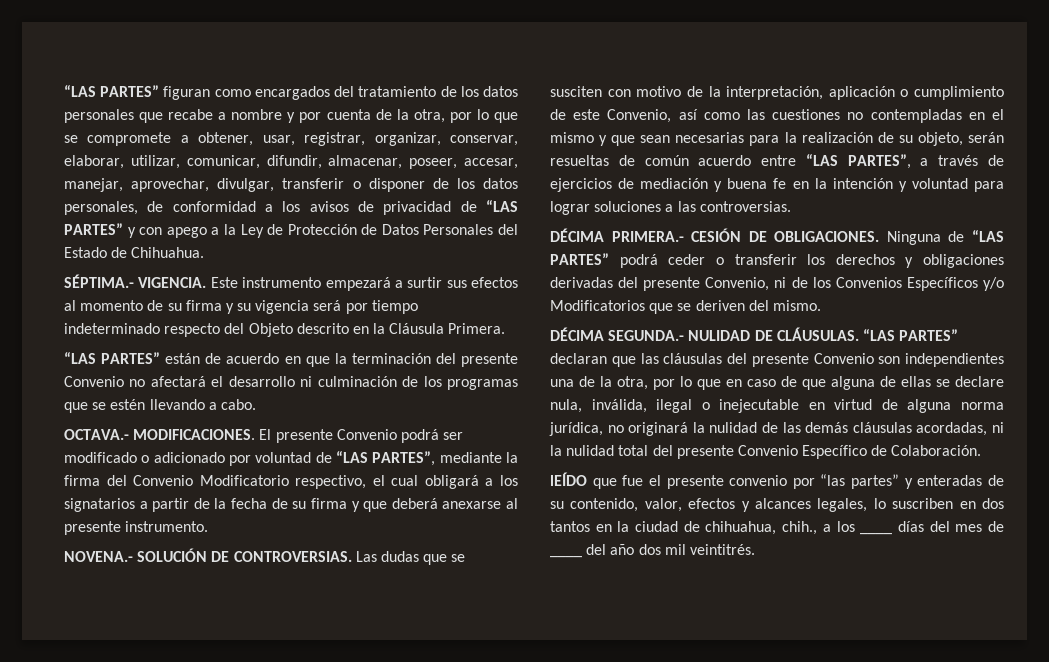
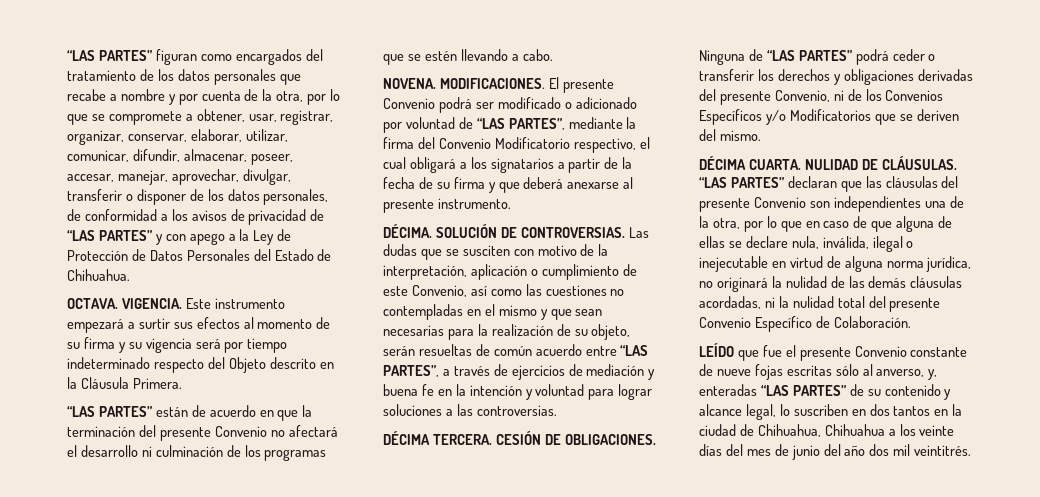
[64,274,134,288] SÉPTIMA.- -> [67,298,118,309] OCTAVA.
[64,429,129,440] OCTAVA.- -> [383,78,436,89] NOVENA.
[64,551,133,562] NOVENA.- -> [383,224,432,238] DÉCIMA.
[611,231,684,242] PRIMERA.- -> [432,434,492,445] TERCERA.
[608,330,685,341] SEGUNDA.- -> [748,159,801,170] CUARTA.
[550,472,587,486] lEÍDO -> [699,343,734,357] LEÍDO
[729,474,1004,489] [550,498,868,512] convenio por “las partes” y enteradas de su contenido, valor, efectos y alcances legales, -> [854,346,968,357] [699,364,938,380] [699,384,952,400] [699,404,776,420] Convenio constante de nueve fojas escritas sólo al anverso, y, enteradas “LAS PARTES” de su contenido y alcance legal,
[705,521,855,535] [860,532,893,535] chihuahua, chih., a los ____ -> [757,424,955,437] Chihuahua, Chihuahua a los veinte
[550,555,582,558] ____ -> [791,445,820,460] junio

